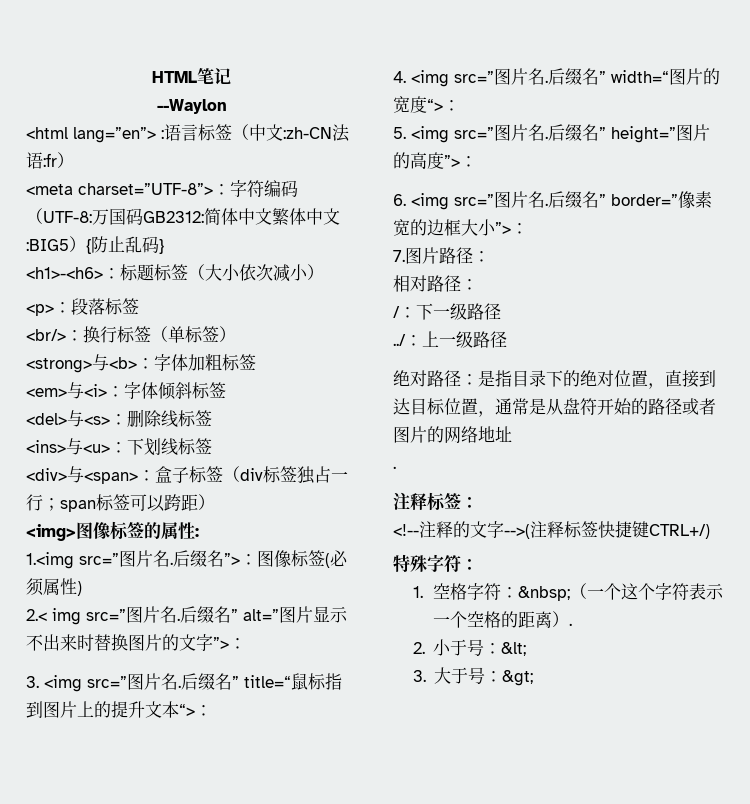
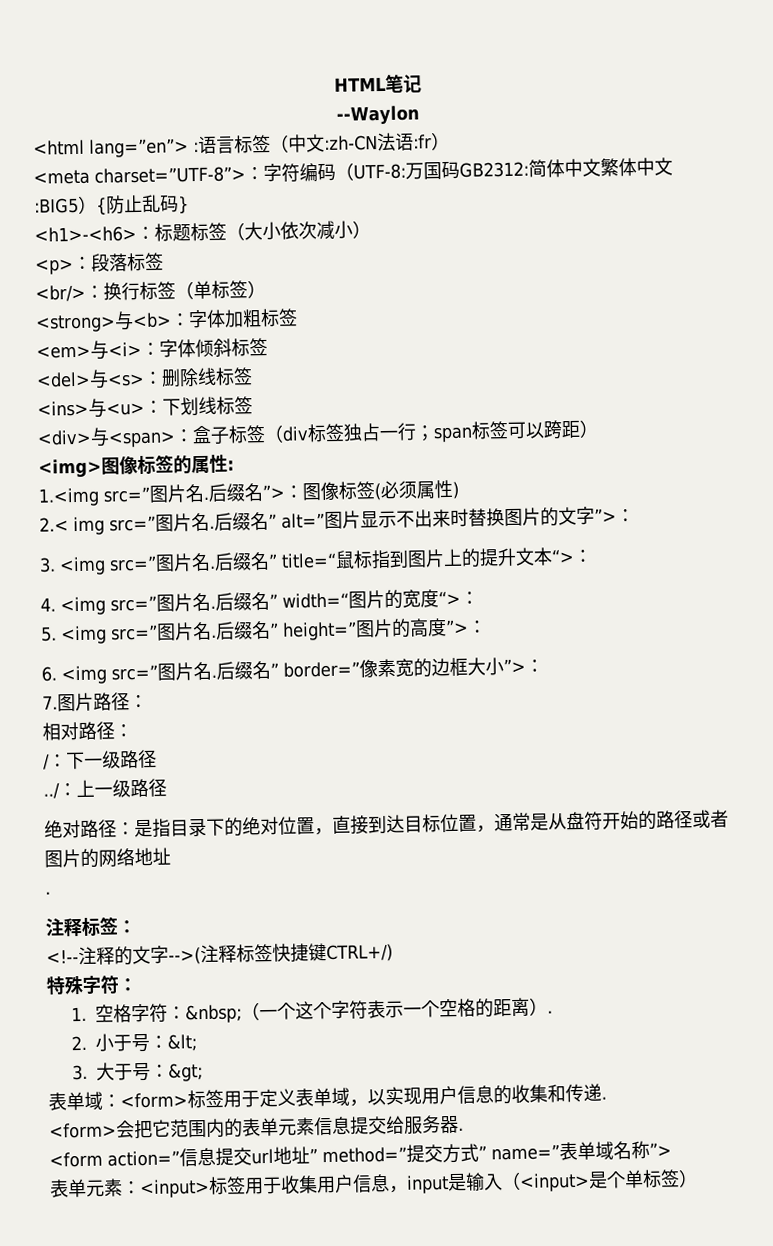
(534, 678) none -> [48,1083,607,1111] [49,1115,464,1140] [49,1140,672,1168] [49,1169,698,1199] // 表单域：<form>标签用于定义表单域，以实现用户信息的收集和传递. // <form>会把它范围内的表单元素信息提交给服务器. // <form action=”信息提交url地址” method=”提交方式” name=”表单域名称”> // 表单元素：<input>标签用于收集用户信息，input是输入（<input>是个单标签）

